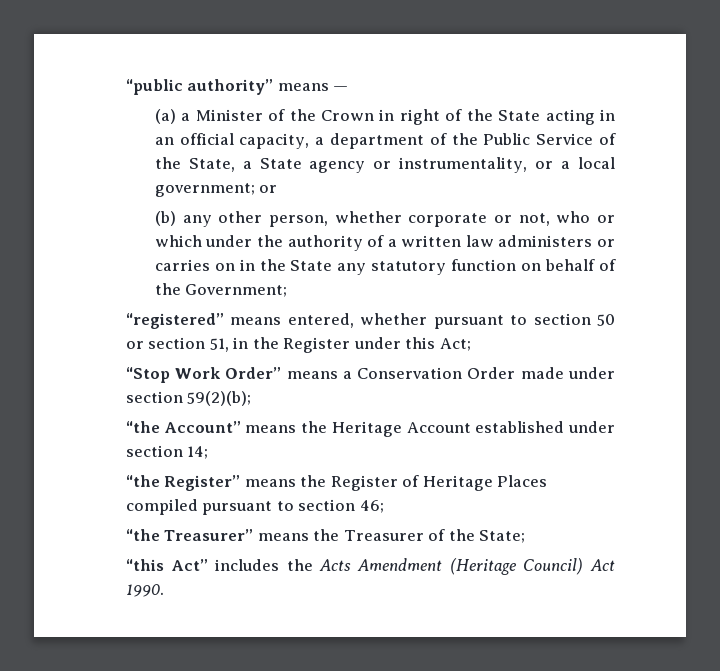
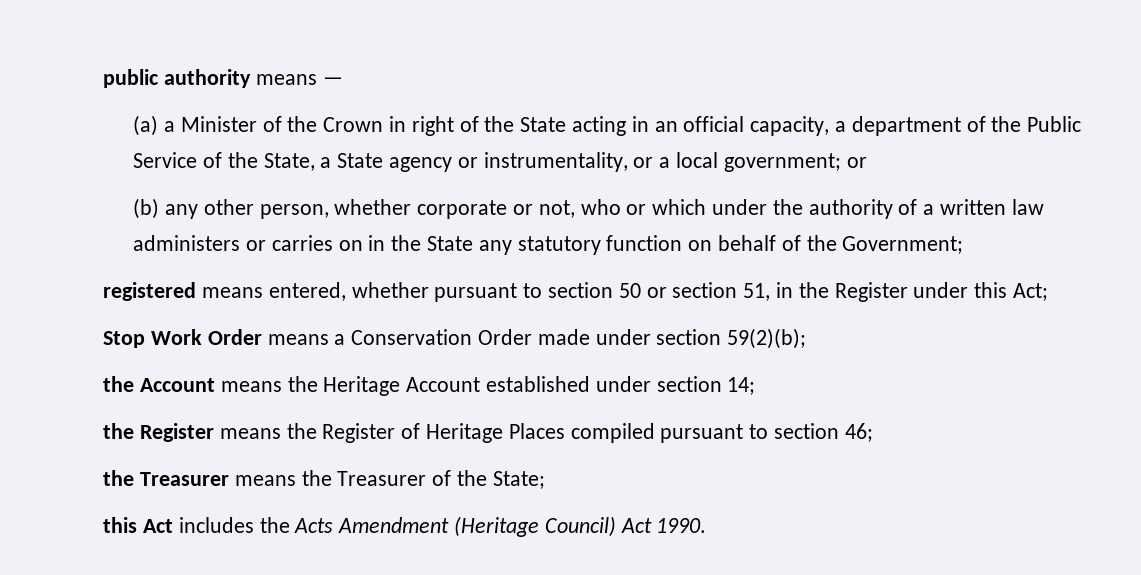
[125,79,274,95] “public authority” -> [103,69,251,88] public authority
[125,313,224,329] “registered” -> [103,282,197,301] registered
[125,367,282,383] “Stop Work Order” -> [103,329,262,348] Stop Work Order
[125,421,241,433] “the Account” -> [103,376,215,392] the Account
[125,475,241,491] “the Register” -> [103,423,214,442] the Register
[125,529,254,541] “the Treasurer” -> [103,470,229,486] the Treasurer
[125,559,208,571] “this Act” -> [103,517,173,533] this Act

